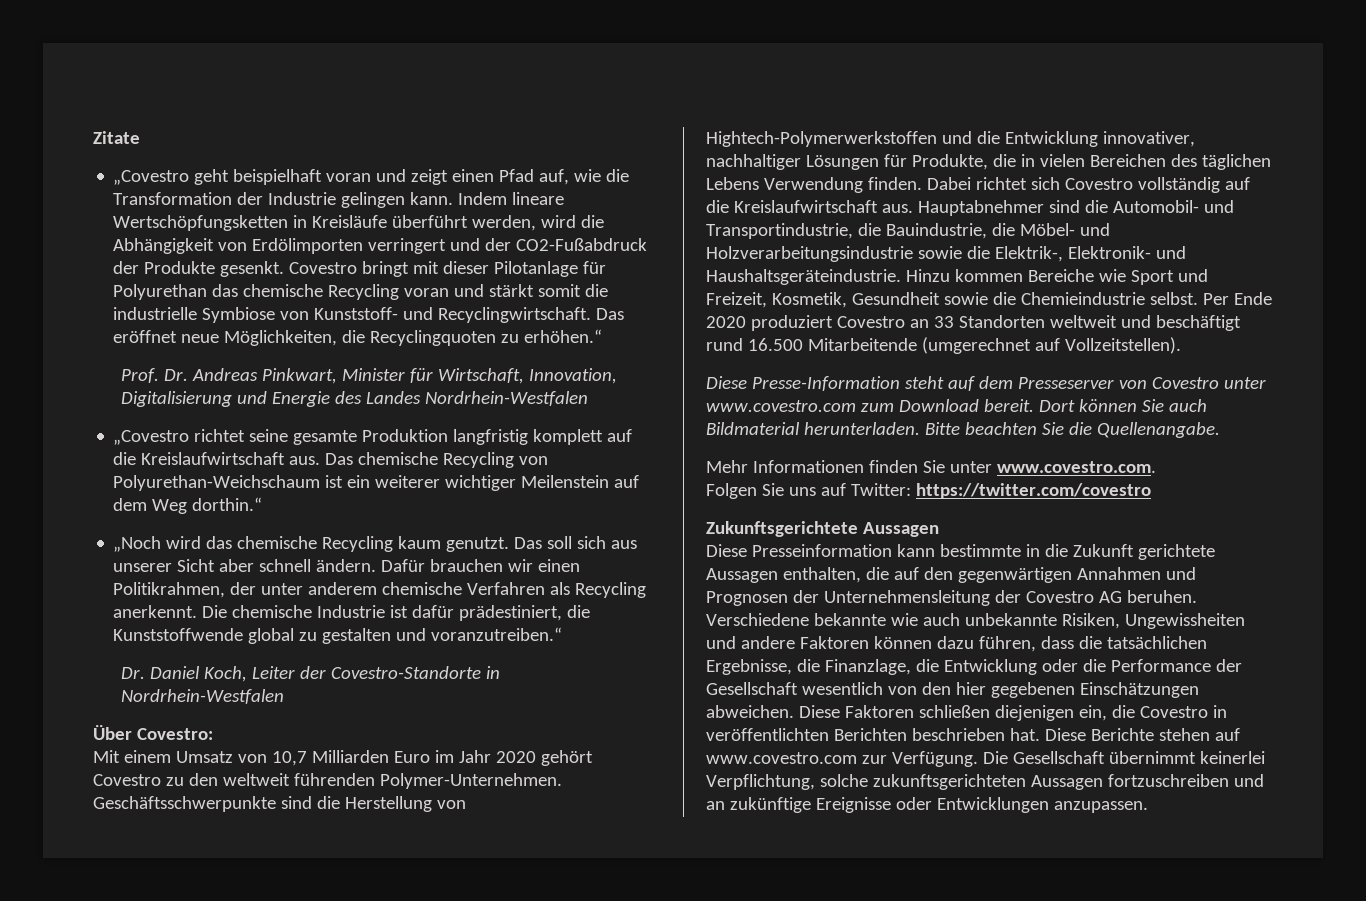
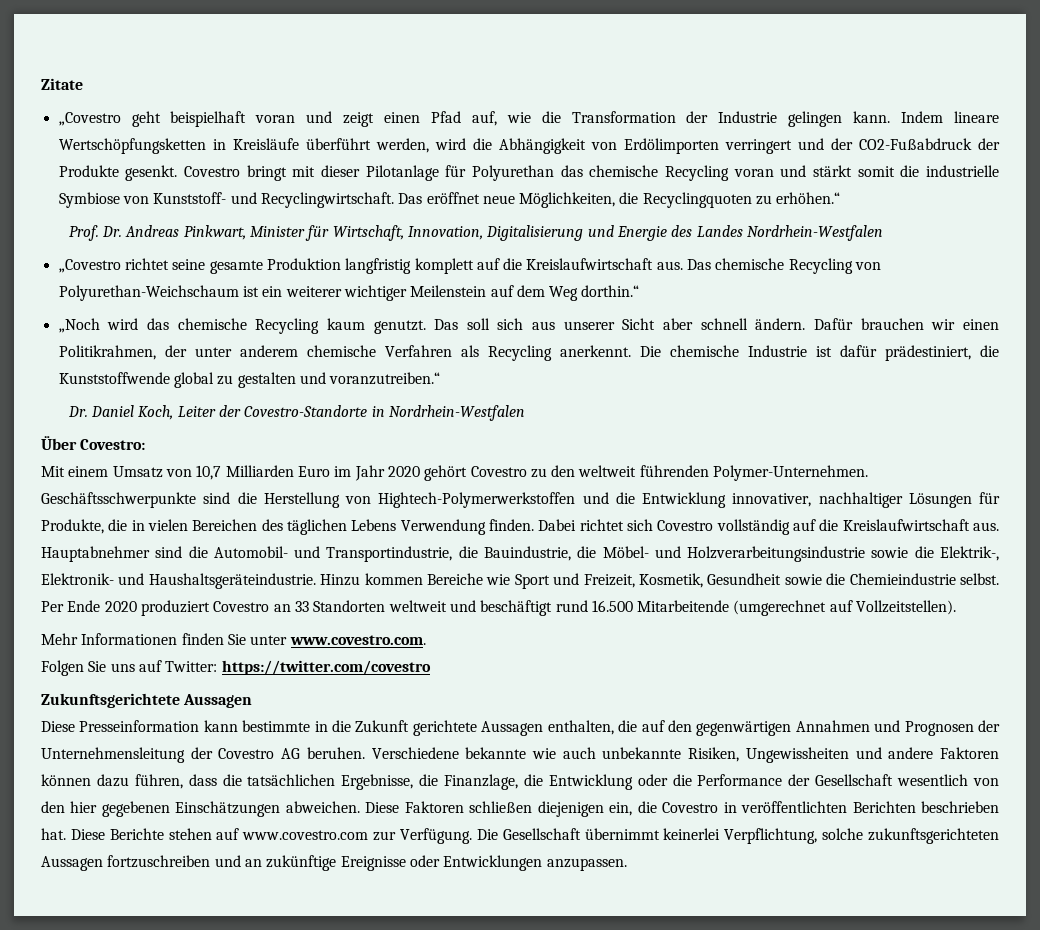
[706,376,1266,391] [706,399,1207,412] [706,422,1220,438] // Diese Presse-Information steht auf dem Presseserver von Covestro unter www.covestro.com zum Download bereit. Dort können Sie auch Bildmaterial herunterladen. Bitte beachten Sie die Quellenangabe. -> (957, 607) none

